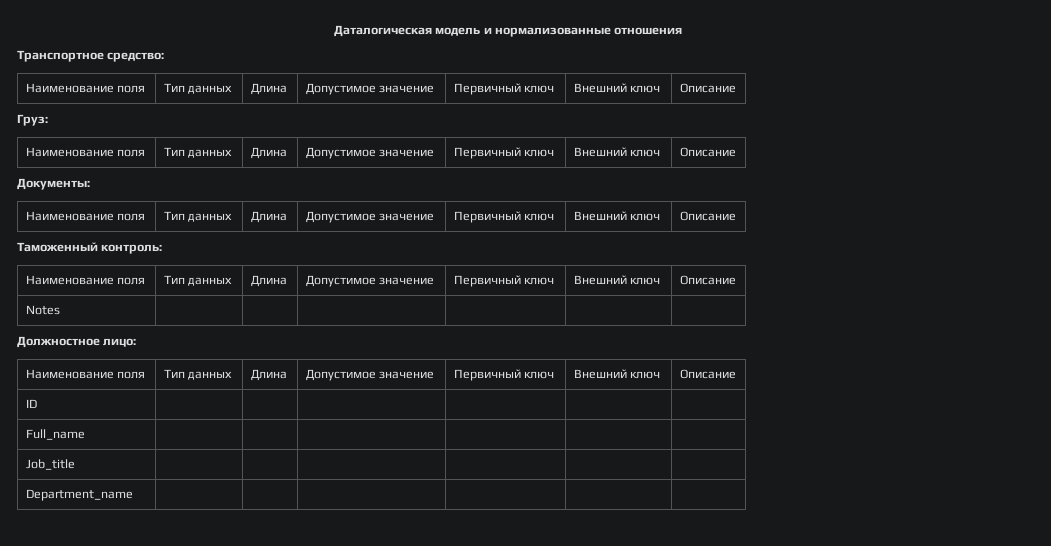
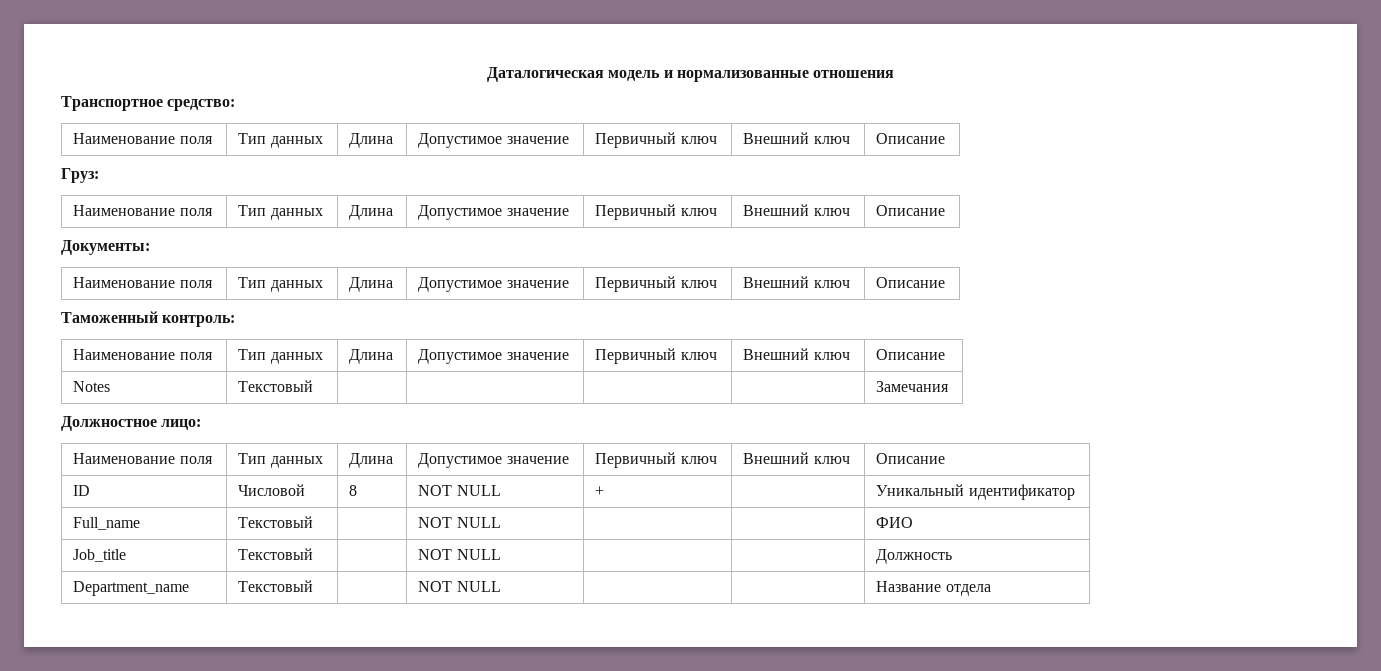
(60, 310) | | | | | -> [238,380,314,392] [876,381,950,392] Текстовый | | | | | Замечания
[25,429,85,440] [25,459,75,470] [25,489,133,501] | | | | | // Full_name | | | | | | // Job_title | | | | | | // Department_name | | | | | | -> [238,484,306,496] [349,485,358,496] [418,485,501,496] [595,486,605,496] [876,484,1075,500] [73,517,141,530] [238,516,314,528] [418,517,501,528] [876,517,914,528] [73,549,127,562] [238,548,314,560] [418,549,501,560] [876,549,953,564] [73,581,190,596] [238,580,314,592] [418,581,501,592] [876,581,991,596] Числовой | 8 | NOT NULL | + | | Уникальный идентификатор // Full_name | Текстовый | | NOT NULL | | | ФИО // Job_title | Текстовый | | NOT NULL | | | Должность // Department_name | Текстовый | | NOT NULL | | | Название отдела

